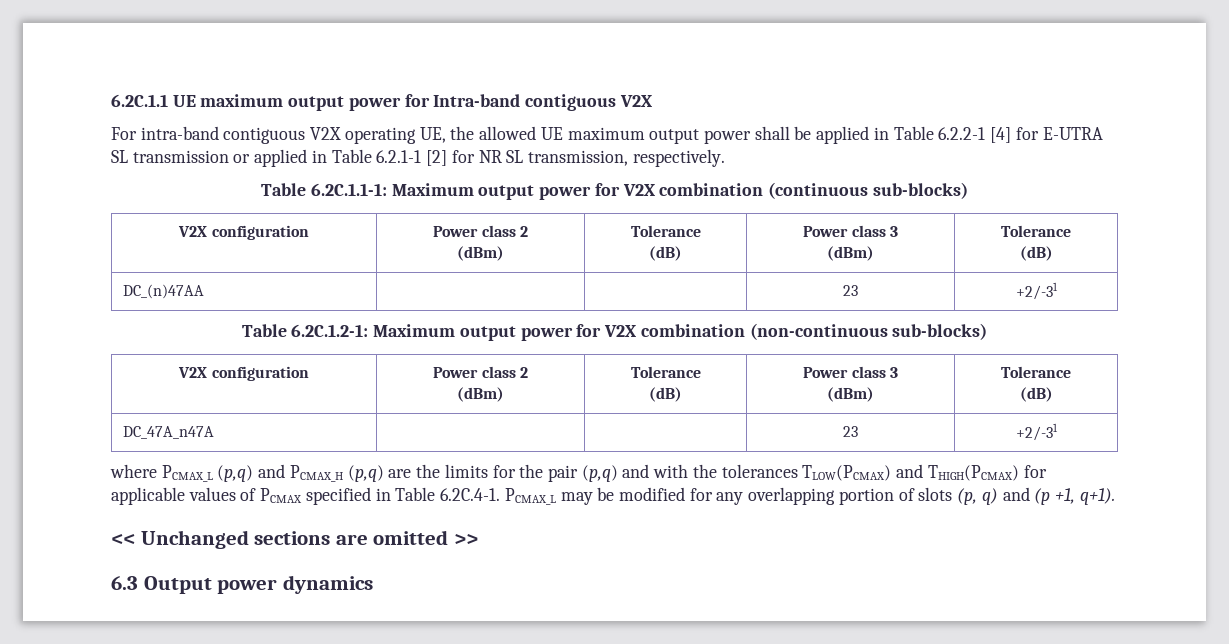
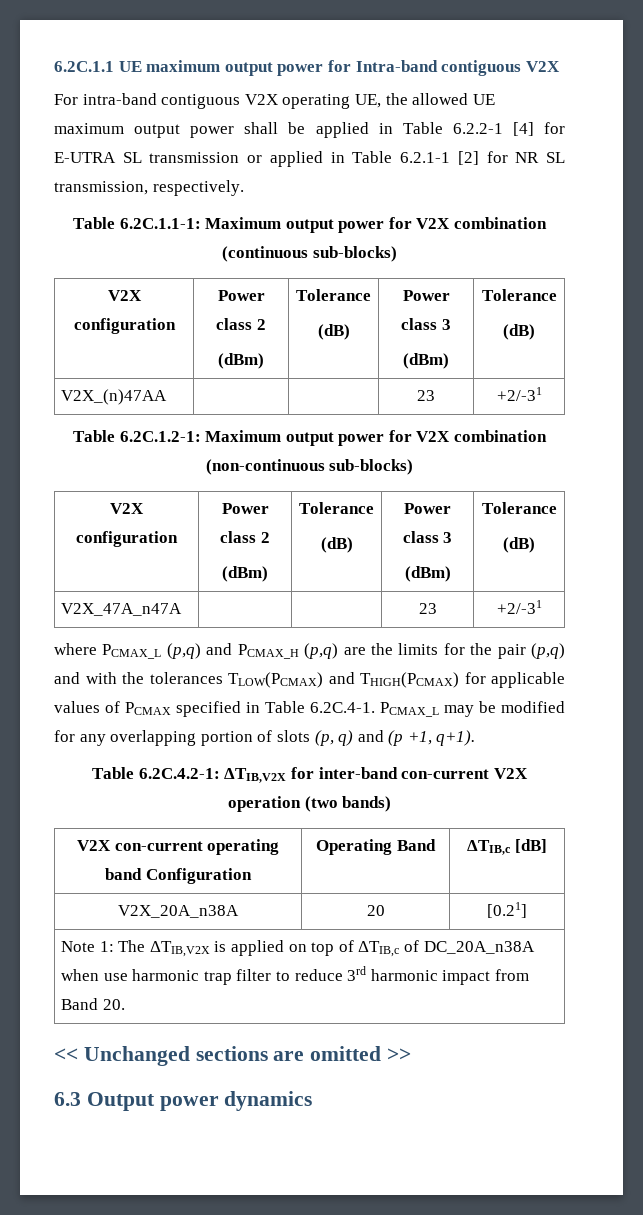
[123,284,205,299] DC_(n)47AA -> [61,389,168,405] V2X_(n)47AA
[123,426,215,439] DC_47A_n47A -> [61,603,183,616] V2X_47A_n47A
(1115, 496) none -> [92,767,528,783] [227,796,392,812] [76,839,280,855] [105,868,252,884] [316,839,436,855] [467,839,547,855] [118,905,239,918] [366,905,385,916] [487,902,527,918] [61,940,535,957] [61,966,529,985] [61,998,125,1010] // Table 6.2C.4.2-1: ΔTIB,V2X for inter-band con-current V2X operation (two bands) // V2X con-current operating band Configuration | Operating Band | ΔTIB,c [dB] // V2X_20A_n38A | 20 | [0.21] // Note 1: The ΔTIB,V2X is applied on top of ΔTIB,c of DC_20A_n38A when use harmonic trap filter to reduce 3rd harmonic impact from Band 20.

